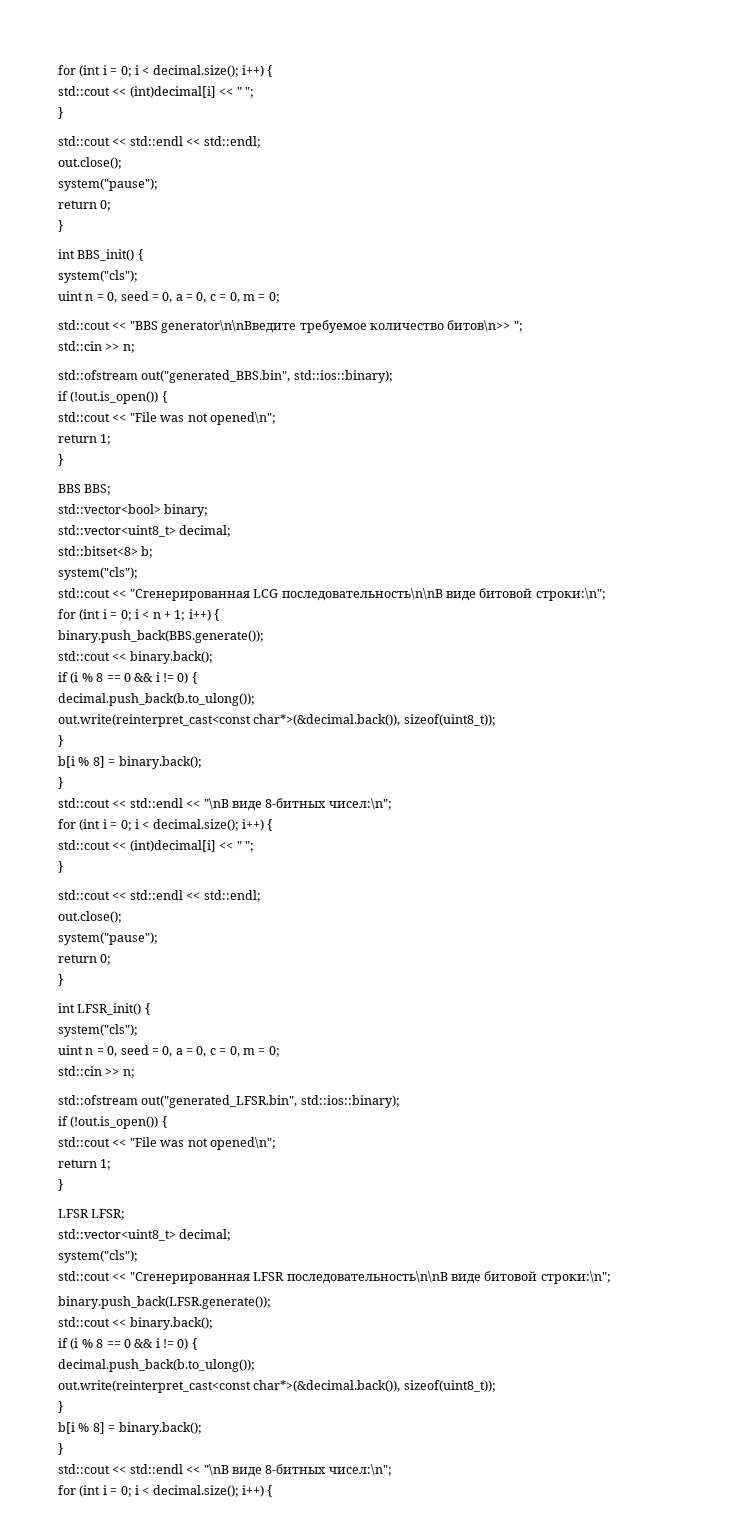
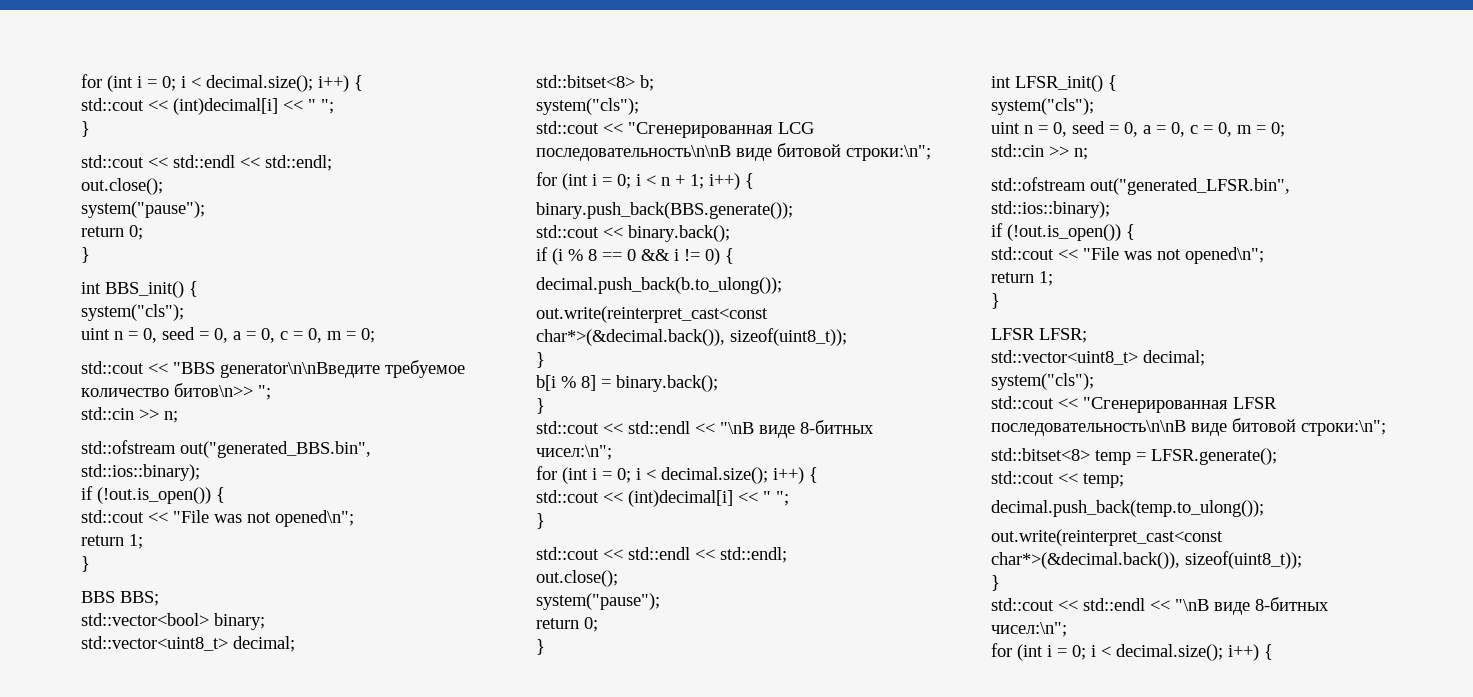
[58,1296,271,1309] [58,1317,213,1330] [58,1338,197,1350] [58,1359,255,1372] [58,1380,496,1393] [58,1401,63,1413] [58,1422,202,1435] binary.push_back(LFSR.generate()); // std::cout << binary.back(); // if (i % 8 == 0 && i != 0) { // decimal.push_back(b.to_ulong()); // out.write(reinterpret_cast<const char*>(&decimal.back()), sizeof(uint8_t)); // } // b[i % 8] = binary.back(); -> [991,448,1277,465] [991,471,1124,488] [991,500,1264,517] [991,529,1223,546] [991,551,1302,569] std::bitset<8> temp = LFSR.generate(); // std::cout << temp; // decimal.push_back(temp.to_ulong()); // out.write(reinterpret_cast<const char*>(&decimal.back()), sizeof(uint8_t));

